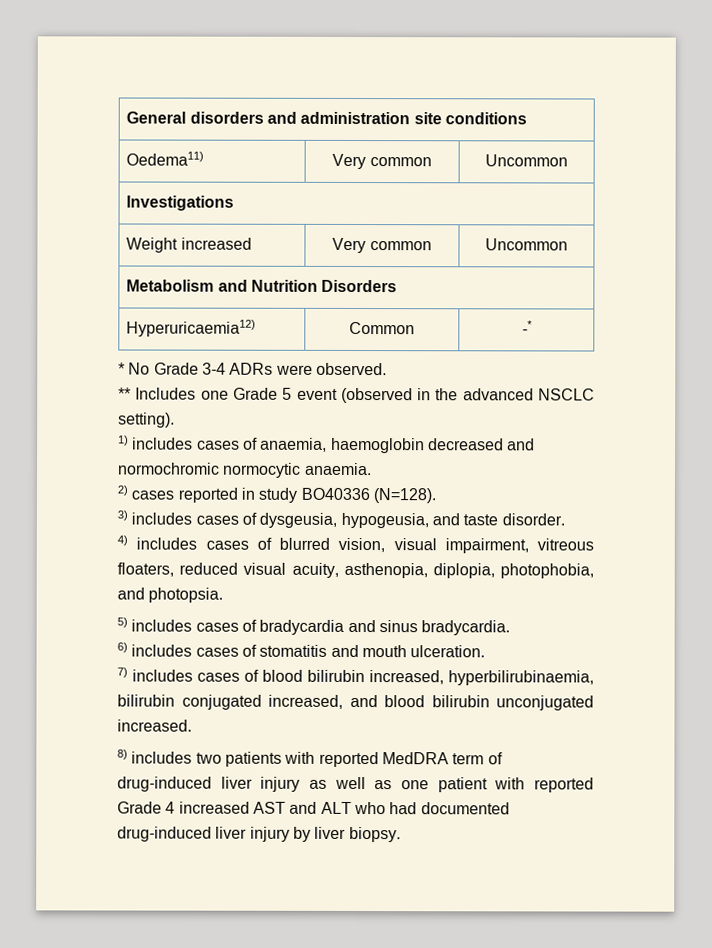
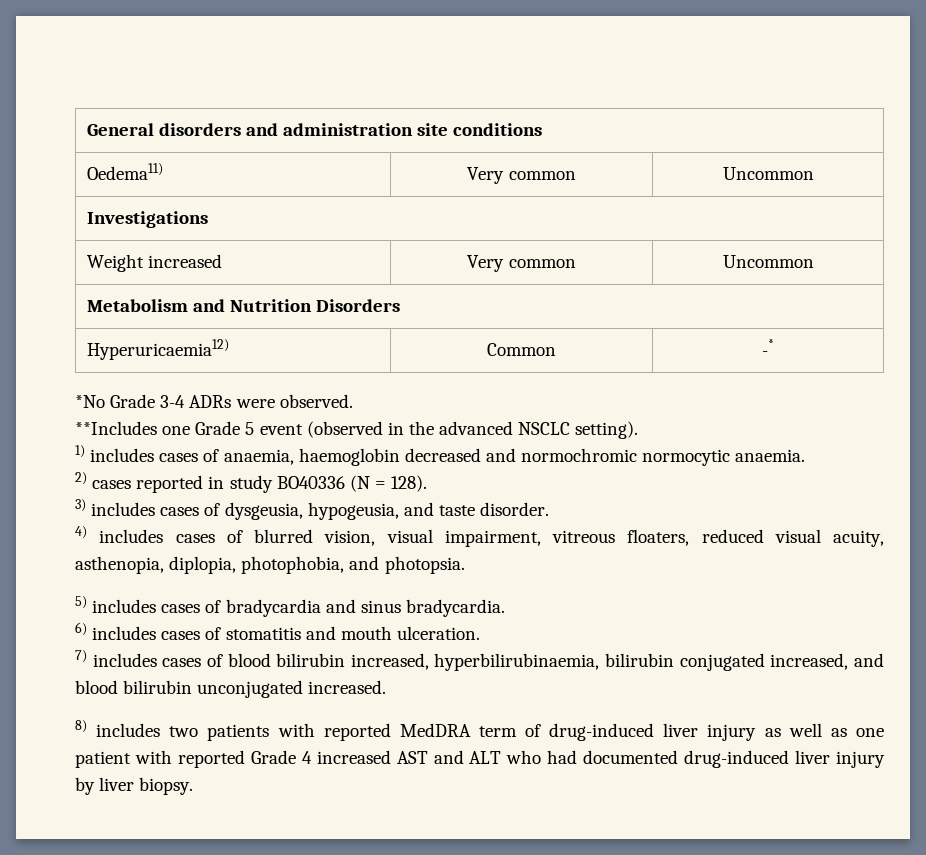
[118,362,151,375] * No -> [75,395,105,408] *No
[118,387,197,400] ** Includes -> [75,421,157,435] **Includes
[372,488,436,504] (N=128). -> [349,475,428,492] (N = 128).

